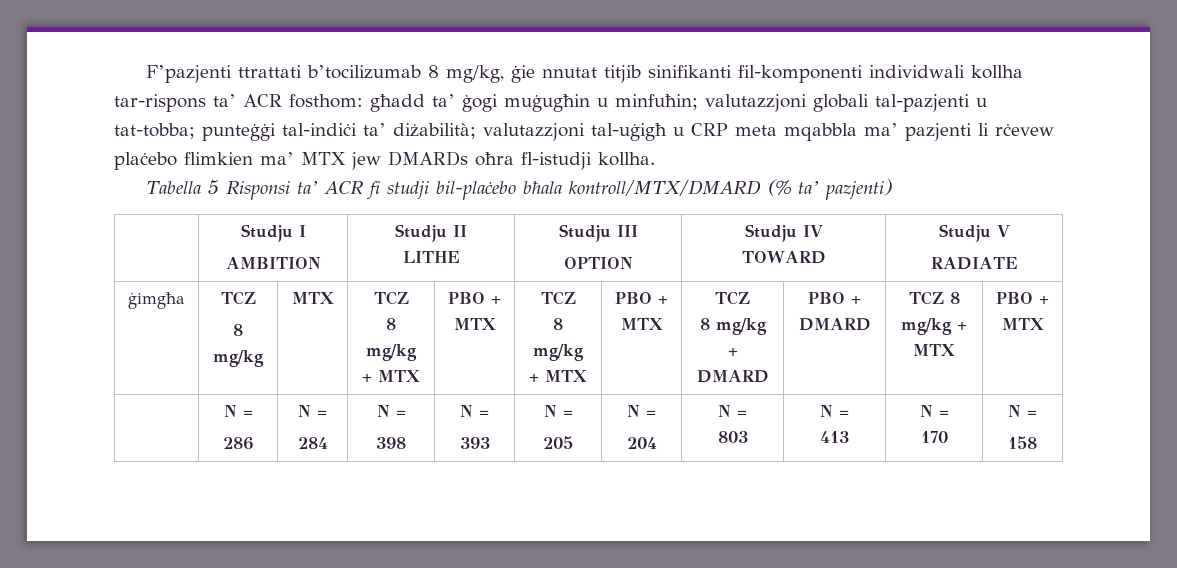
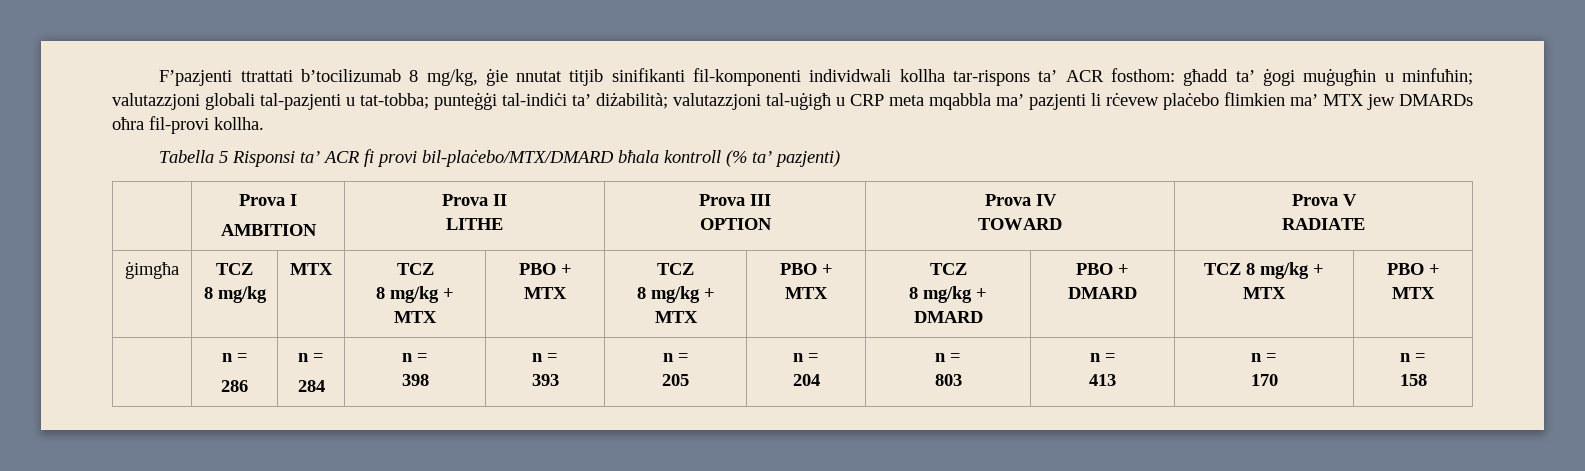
[521,152,592,170] fl-istudji -> [149,116,209,134] fil-provi
[386,180,761,200] studji bil-plaċebo bħala kontroll/MTX/DMARD -> [377,149,722,167] provi bil-plaċebo/MTX/DMARD bħala kontroll
[240,224,293,242] Studju -> [239,194,285,206] Prova
[394,224,447,242] Studju -> [442,194,488,206] Prova
[558,224,611,242] Studju -> [699,194,745,206] Prova
[744,224,797,242] Studju -> [984,194,1031,206] Prova
[938,224,991,242] Studju -> [1291,194,1338,206] Prova
[223,405,237,417] N -> [221,353,233,362] n
[298,405,311,417] N -> [298,353,309,362] n
[376,405,390,417] N -> [402,353,413,362] n
[459,405,473,417] N -> [532,353,543,362] n
[543,405,557,417] N -> [662,353,674,362] n
[627,405,640,417] N -> [793,353,804,362] n
[718,405,731,417] N -> [935,353,946,362] n
[820,405,833,417] N -> [1089,353,1101,362] n
[919,405,933,417] N -> [1251,353,1262,362] n
[1008,405,1021,417] N -> [1400,353,1411,362] n

